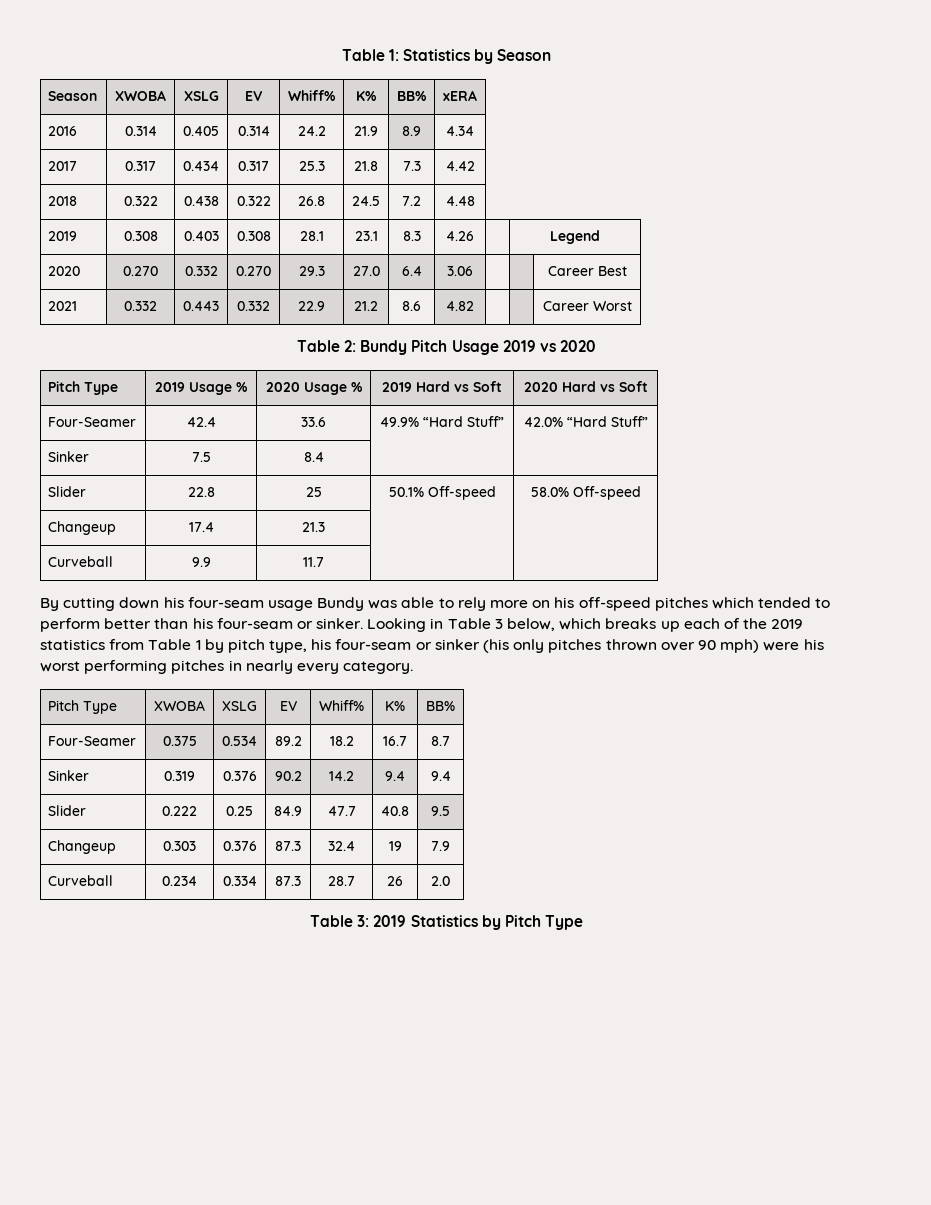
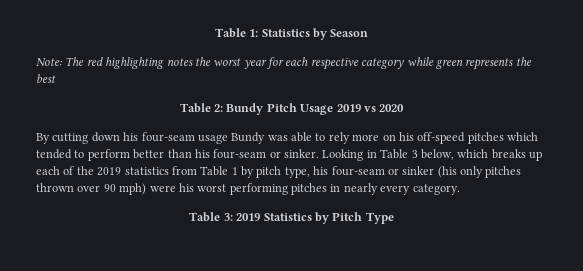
[48,91,98,101] [115,90,166,101] [183,91,219,101] [245,91,263,101] [288,90,335,101] [356,91,376,101] [397,91,426,101] [443,90,477,101] [48,126,78,136] [124,126,157,136] [183,126,219,136] [237,126,270,136] [297,126,326,136] [354,126,378,136] [402,126,421,136] [446,126,474,136] [48,161,78,171] [125,161,156,171] [183,161,219,171] [238,161,269,171] [298,161,325,171] [354,161,378,171] [402,161,421,171] [445,161,475,171] [48,196,78,206] [123,196,158,206] [183,196,219,206] [236,196,271,206] [298,196,325,206] [352,196,380,206] [402,196,421,206] [445,196,475,206] [48,231,78,241] [123,231,158,241] [183,231,219,241] [236,231,271,241] [299,231,324,241] [354,231,378,241] [402,231,421,241] [446,231,474,241] [550,230,600,244] [48,266,81,276] [123,266,158,276] [184,266,218,276] [236,266,271,276] [298,266,325,276] [352,266,380,276] [401,266,422,276] [447,266,473,276] [547,266,627,276] [48,301,78,311] [124,301,157,311] [183,301,219,311] [237,301,270,311] [298,301,325,311] [354,301,378,311] [402,301,421,311] [446,301,474,311] [542,301,632,311] // Season | XWOBA | XSLG | EV | Whiff% | K% | BB% | xERA // 2016 | 0.314 | 0.405 | 0.314 | 24.2 | 21.9 | 8.9 | 4.34 // 2017 | 0.317 | 0.434 | 0.317 | 25.3 | 21.8 | 7.3 | 4.42 // 2018 | 0.322 | 0.438 | 0.322 | 26.8 | 24.5 | 7.2 | 4.48 // 2019 | 0.308 | 0.403 | 0.308 | 28.1 | 23.1 | 8.3 | 4.26 | | Legend // 2020 | 0.270 | 0.332 | 0.270 | 29.3 | 27.0 | 6.4 | 3.06 | | | Career Best // 2021 | 0.332 | 0.443 | 0.332 | 22.9 | 21.2 | 8.6 | 4.82 | | | Career Worst -> [36,57,532,70] [36,74,56,83] // Note: The red highlighting notes the worst year for each respective category while green represents the best
[48,381,119,395] [155,382,247,395] [265,382,362,395] [382,381,502,392] [523,381,648,392] [48,417,137,427] [186,417,216,427] [301,417,326,427] [380,416,504,427] [523,416,648,427] [48,451,90,462] [191,452,211,462] [303,452,324,462] [48,486,87,497] [187,487,215,497] [305,487,322,497] [388,486,496,500] [530,486,641,500] [48,521,117,535] [188,522,214,532] [302,522,325,532] [48,556,114,567] [191,557,211,567] [303,557,324,567] // Pitch Type | 2019 Usage % | 2020 Usage % | 2019 Hard vs Soft | 2020 Hard vs Soft // Four-Seamer | 42.4 | 33.6 | 49.9% “Hard Stuff” | 42.0% “Hard Stuff” // Sinker | 7.5 | 8.4 | | // Slider | 22.8 | 25 | 50.1% Off-speed | 58.0% Off-speed // Changeup | 17.4 | 21.3 | | // Curveball | 9.9 | 11.7 | | -> (405, 108) none
[48,700,118,714] [154,700,205,711] [222,701,257,711] [279,701,297,711] [319,700,364,711] [385,701,405,711] [426,701,455,711] [48,736,137,746] [162,736,197,746] [222,736,257,746] [274,736,302,746] [329,736,354,746] [383,736,407,746] [431,736,450,746] [48,770,90,781] [164,771,195,781] [222,771,257,781] [274,771,302,781] [329,771,354,781] [385,771,405,781] [430,771,451,781] [48,805,87,816] [162,806,197,816] [226,806,253,816] [274,806,302,816] [327,806,356,816] [381,806,409,816] [431,806,450,816] [48,840,117,854] [163,841,196,851] [222,841,257,851] [275,841,301,851] [328,841,355,851] [388,841,402,851] [431,841,450,851] [48,875,114,886] [162,876,197,886] [222,876,257,886] [275,876,301,886] [328,876,355,886] [387,876,403,886] [431,876,450,886] // Pitch Type | XWOBA | XSLG | EV | Whiff% | K% | BB% // Four-Seamer | 0.375 | 0.534 | 89.2 | 18.2 | 16.7 | 8.7 // Sinker | 0.319 | 0.376 | 90.2 | 14.2 | 9.4 | 9.4 // Slider | 0.222 | 0.25 | 84.9 | 47.7 | 40.8 | 9.5 // Changeup | 0.303 | 0.376 | 87.3 | 32.4 | 19 | 7.9 // Curveball | 0.234 | 0.334 | 87.3 | 28.7 | 26 | 2.0 -> (460, 189) none

